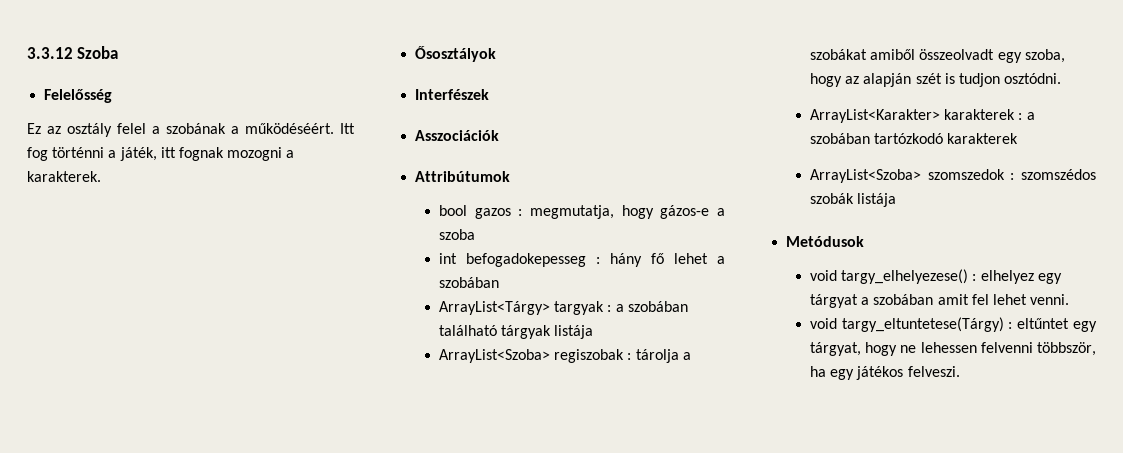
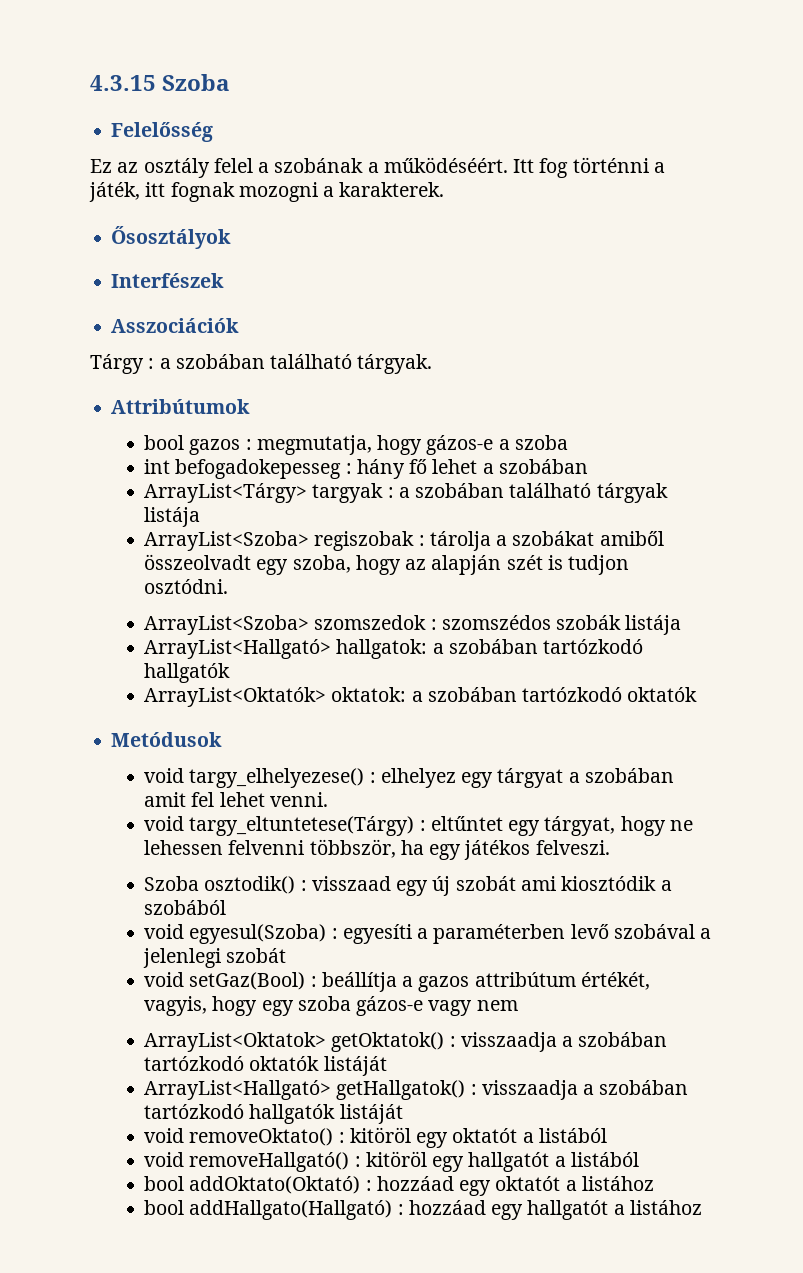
[27,47,73,59] 3.3.12 -> [90,75,156,91] 4.3.15
(500, 135) none -> [90,354,433,374] // Tárgy : a szobában található tárgyak.
[809,109,1035,123] [809,133,1019,144] // ArrayList<Karakter> karakterek : a szobában tartózkodó karakterek -> (229, 586) none
(897, 200) none -> [144,639,644,659] [144,663,231,683] [144,687,698,707] // ArrayList<Hallgató> hallgatok: a szobában tartózkodó hallgatók // ArrayList<Oktatók> oktatok: a szobában tartózkodó oktatók
(960, 371) none -> [144,876,672,896] [144,900,227,915] [144,924,712,944] [143,948,287,968] [144,972,651,992] [144,996,518,1016] [144,1032,668,1052] [144,1056,387,1076] [144,1080,689,1100] [144,1104,403,1124] [144,1127,608,1148] [144,1151,640,1172] [144,1176,655,1196] [144,1200,703,1220] // Szoba osztodik() : visszaad egy új szobát ami kiosztódik a szobából // void egyesul(Szoba) : egyesíti a paraméterben levő szobával a jelenlegi szobát // void setGaz(Bool) : beállítja a gazos attribútum értékét, vagyis, hogy egy szoba gázos-e vagy nem // ArrayList<Oktatok> getOktatok() : visszaadja a szobában tartózkodó oktatók listáját // ArrayList<Hallgató> getHallgatok() : visszaadja a szobában tartózkodó hallgatók listáját // void removeOktato() : kitöröl egy oktatót a listából // void removeHallgató() : kitöröl egy hallgatót a listából // bool addOktato(Oktató) : hozzáad egy oktatót a listához // bool addHallgato(Hallgató) : hozzáad egy hallgatót a listához

